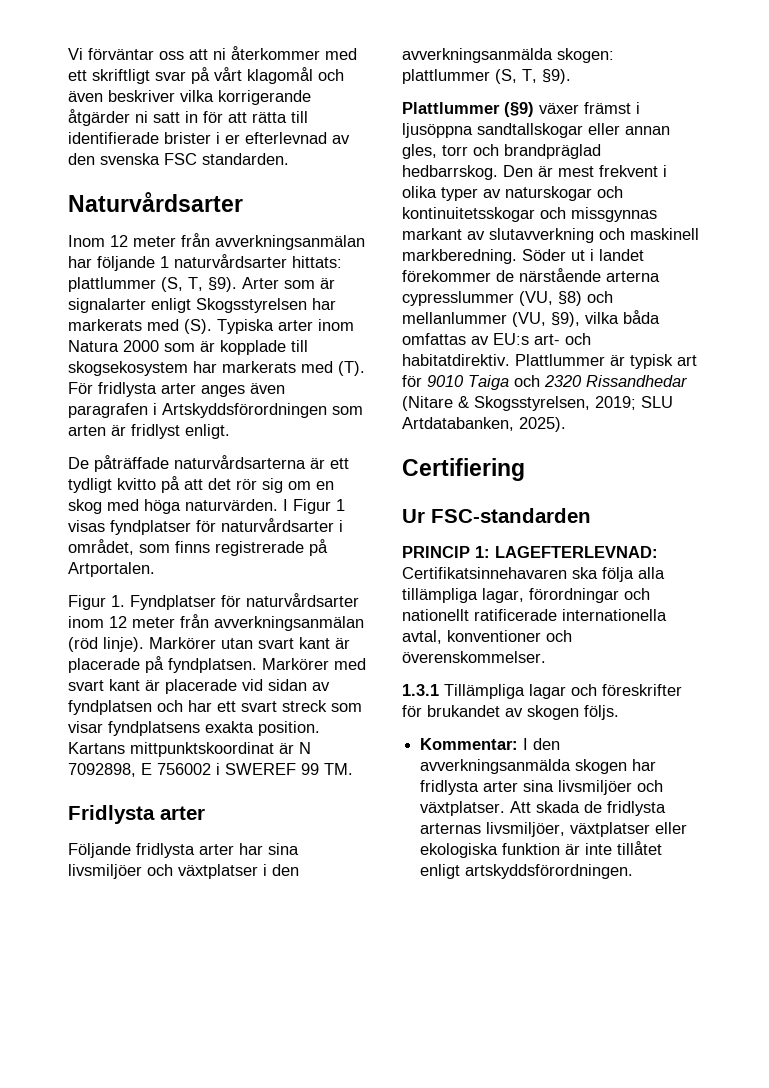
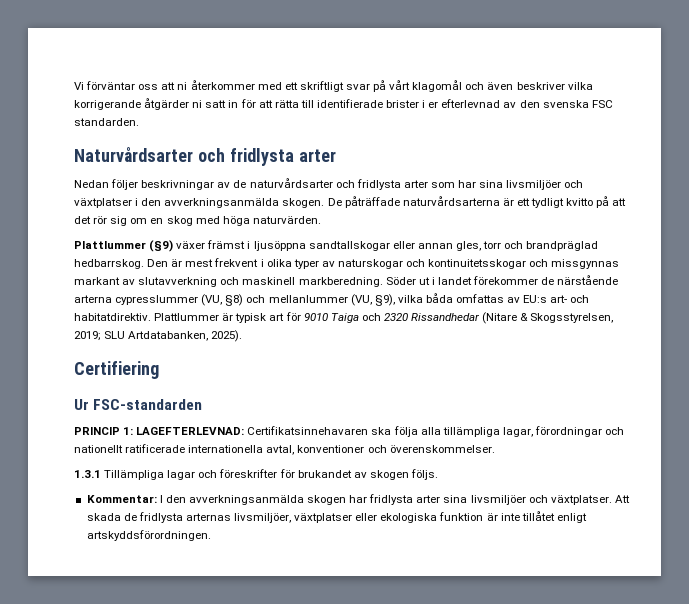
[68,233,365,250] [68,254,342,271] [68,277,335,292] [68,298,336,313] [68,319,354,334] [68,340,308,355] [68,361,365,376] [68,382,285,397] [68,403,363,418] [68,424,230,439] // Inom 12 meter från avverkningsanmälan har följande 1 naturvårdsarter hittats: plattlummer (S, T, §9). Arter som är signalarter enligt Skogsstyrelsen har markerats med (S). Typiska arter inom Natura 2000 som är kopplade till skogsekosystem har markerats med (T). För fridlysta arter anges även paragrafen i Artskyddsförordningen som arten är fridlyst enligt. // -> [197,148,336,166] [74,178,584,190] [74,198,325,208] och fridlysta arter // Nedan följer beskrivningar av de naturvårdsarter och fridlysta arter som har sina livsmiljöer och växtplatser i den avverkningsanmälda skogen.
[283,499,345,514] [68,518,343,535] [68,539,328,556] [68,562,155,577] [68,593,359,610] [68,614,364,631] [68,637,350,652] [68,656,366,673] [68,679,330,694] [68,700,362,715] [68,721,320,736] [68,742,311,757] [68,763,353,777] [68,805,205,824] [68,843,299,858] [68,864,299,879] [402,48,614,63] [402,69,571,84] I Figur 1 visas fyndplatser för naturvårdsarter i området, som finns registrerade på Artportalen. // Figur 1. Fyndplatser för naturvårdsarter inom 12 meter från avverkningsanmälan (röd linje). Markörer utan svart kant är placerade på fyndplatsen. Markörer med svart kant är placerade vid sidan av fyndplatsen och har ett svart streck som visar fyndplatsens exakta position. Kartans mittpunktskoordinat är N 7092898, E 756002 i SWEREF 99 TM. // Fridlysta arter // Följande fridlysta arter har sina livsmiljöer och växtplatser i den avverkningsanmälda skogen: plattlummer (S, T, §9). -> (321, 220) none

